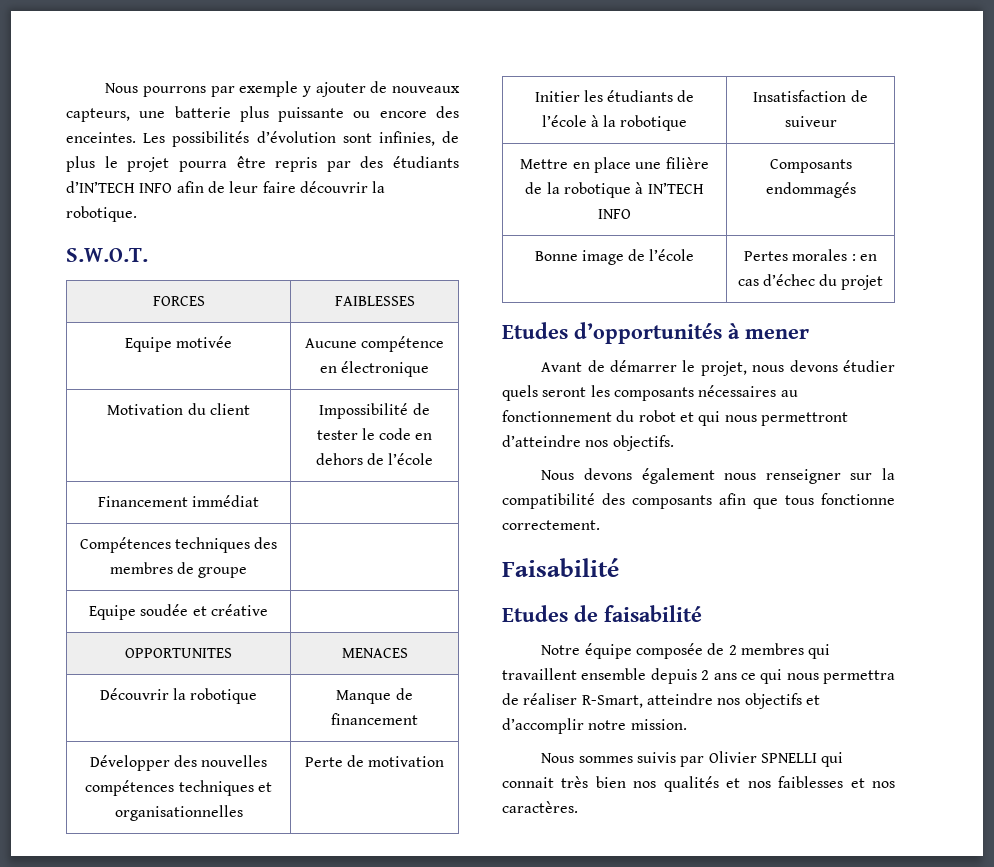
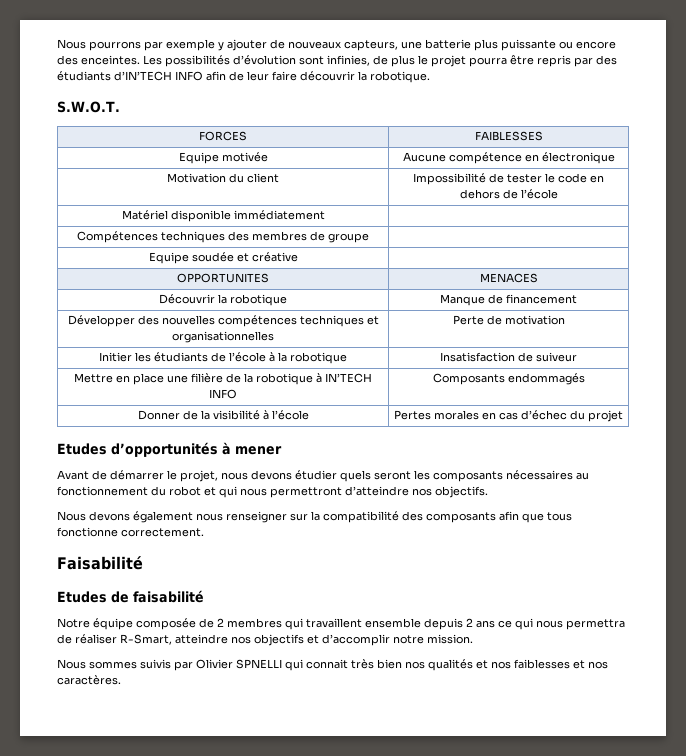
[97,495,260,507] Financement immédiat -> [121,210,325,222] Matériel disponible immédiatement
[534,249,646,265] Bonne image de -> [137,410,269,420] Donner de la visibilité à
[851,254,856,261] : -> (479, 415) none

